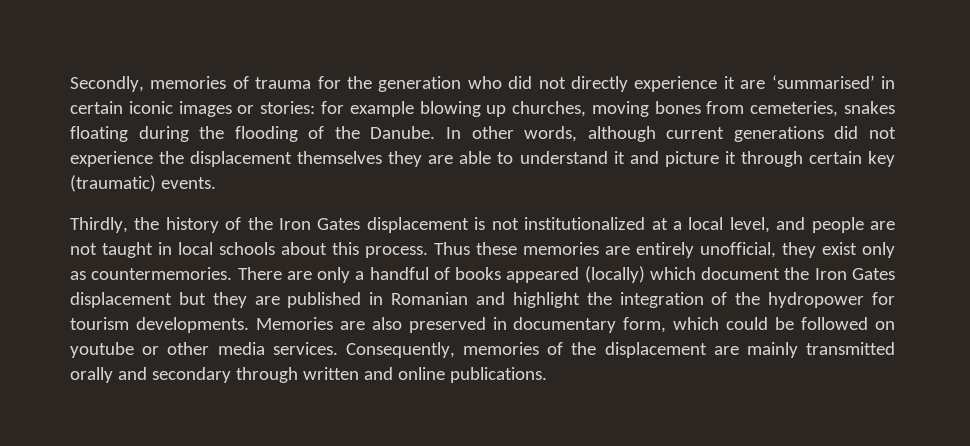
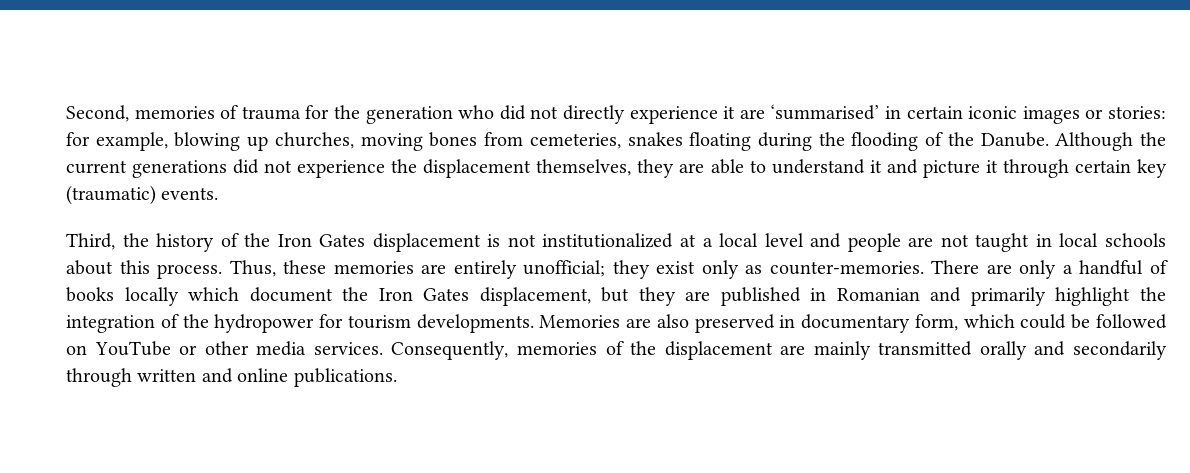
[70,76,144,92] Secondly, -> [66,105,129,122] Second,
[349,101,414,117] example -> [95,132,168,151] example,
[445,126,656,142] In other words, although -> [1055,132,1166,151] Although the
[297,151,383,164] themselves -> [536,159,632,176] themselves,
[70,217,128,233] Thirdly, -> [66,233,115,250] Third,
[729,217,770,233] level, -> [764,233,804,247] level
[434,242,470,255] Thus -> [229,260,276,277] Thus,
[700,242,776,258] unofficial, -> [523,260,606,277] unofficial;
[91,267,233,280] countermemories. -> [769,261,924,275] counter-memories.
[506,266,645,283] appeared (locally) -> [124,287,179,306] locally
[70,292,172,308] displacement -> [479,287,591,306] displacement,
(505, 298) none -> [970,287,1046,306] primarily
[70,342,134,358] youtube -> [94,341,171,356] YouTube
[151,367,231,383] secondary -> [1073,341,1167,360] secondarily

